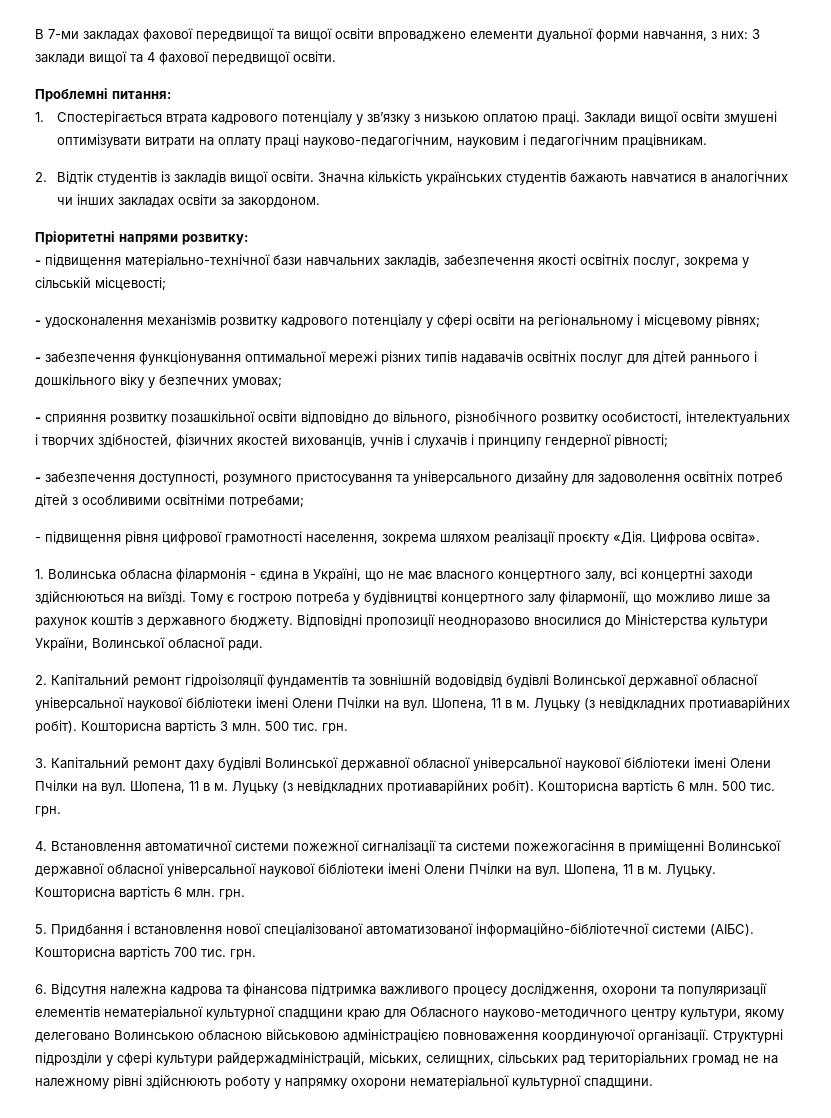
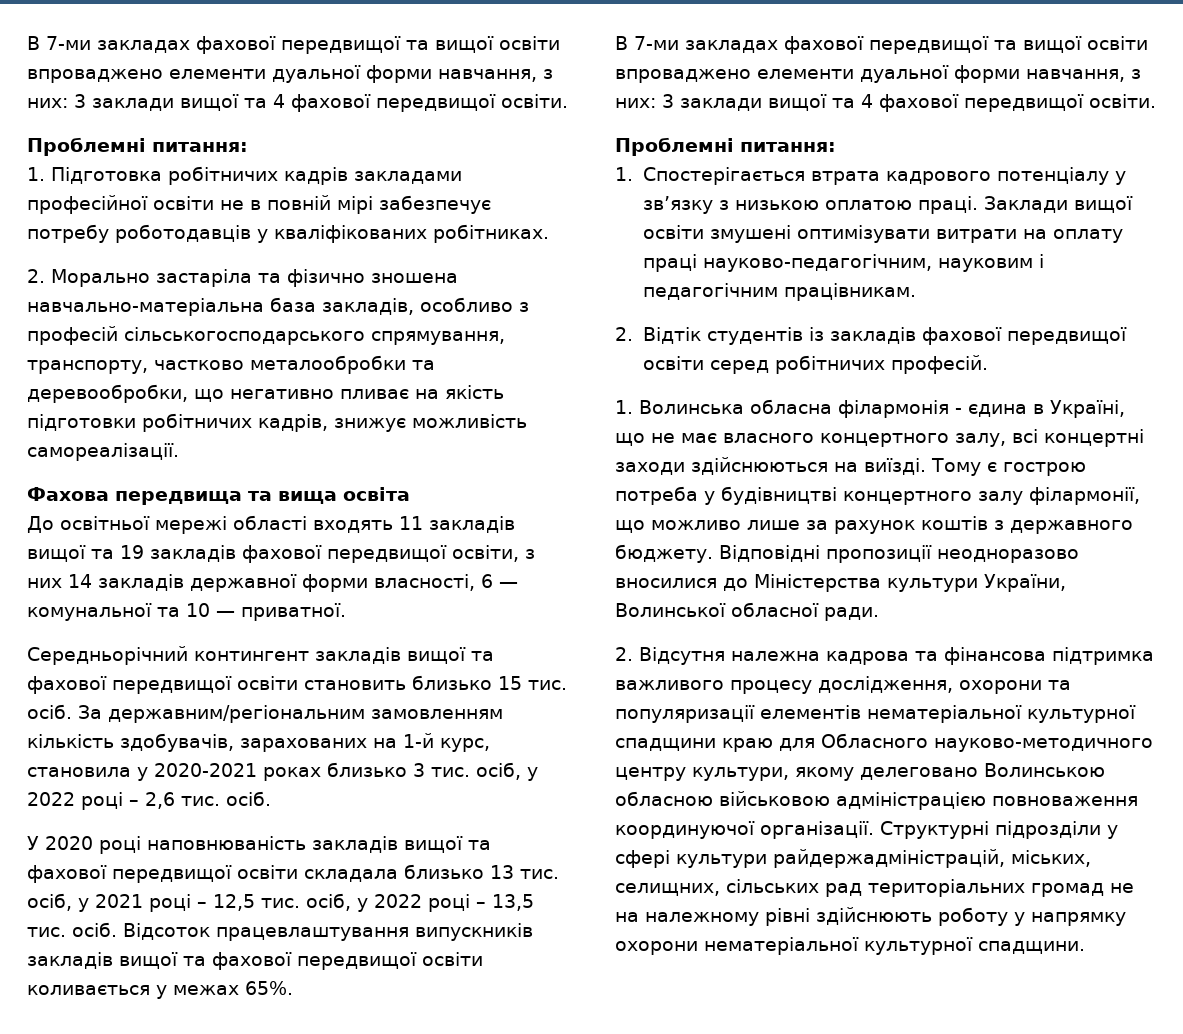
(171, 95) none -> [27,166,462,185] [27,195,491,214] [27,224,549,243] [27,269,458,287] [27,297,529,316] [27,326,505,345] [27,355,435,374] [27,384,504,403] [27,413,527,432] [27,443,179,461] [27,487,410,505] [27,515,515,534] [27,545,535,563] [27,574,518,592] [27,603,346,621] [27,646,494,665] [27,675,567,694] [27,704,503,723] [27,733,490,752] [27,762,538,781] [27,791,271,810] [27,836,491,854] [27,864,559,883] [27,893,534,912] [27,922,533,941] [27,952,483,970] [27,981,293,999] [615,36,1148,54] [615,65,1141,83] [615,94,1156,112] [615,137,836,156] // 1. Підготовка робітничих кадрів закладами професійної освіти не в повній мірі забезпечує потребу роботодавців у кваліфікованих робітниках. // 2. Морально застаріла та фізично зношена навчально-матеріальна база закладів, особливо з професій сільськогосподарського спрямування, транспорту, частково металообробки та деревообробки, що негативно пливає на якість підготовки робітничих кадрів, знижує можливість самореалізації. // Фахова передвища та вища освіта // До освітньої мережі області входять 11 закладів вищої та 19 закладів фахової передвищої освіти, з них 14 закладів державної форми власності, 6 — комунальної та 10 — приватної. // Середньорічний контингент закладів вищої та фахової передвищої освіти становить близько 15 тис. осіб. За державним/регіональним замовленням кількість здобувачів, зарахованих на 1-й курс, становила у 2020-2021 роках близько 3 тис. осіб, у 2022 році – 2,6 тис. осіб. // У 2020 році наповнюваність закладів вищої та фахової передвищої освіти складала близько 13 тис. осіб, у 2021 році – 12,5 тис. осіб, у 2022 році – 13,5 тис. осіб. Відсоток працевлаштування випускників закладів вищої та фахової передвищої освіти коливається у межах 65%. // В 7-ми закладах фахової передвищої та вищої освіти впроваджено елементи дуальної форми навчання, з них: 3 заклади вищої та 4 фахової передвищої освіти. // Проблемні питання:
[229,171,788,185] [56,194,320,208] [35,231,248,245] [35,254,749,268] [35,277,166,291] [35,314,760,328] [35,351,757,365] [35,374,282,388] [35,411,790,425] [35,434,668,448] [35,471,783,485] [35,494,304,508] [35,531,760,545] вищої освіти. Значна кількість українських студентів бажають навчатися в аналогічних чи інших закладах освіти за закордоном. // Пріоритетні напрями розвитку: // - підвищення матеріально-технічної бази навчальних закладів, забезпечення якості освітніх послуг, зокрема у сільській місцевості; // - удосконалення механізмів розвитку кадрового потенціалу у сфері освіти на регіональному і місцевому рівнях; // - забезпечення функціонування оптимальної мережі різних типів надавачів освітніх послуг для дітей раннього і дошкільного віку у безпечних умовах; // - сприяння розвитку позашкільної освіти відповідно до вільного, різнобічного розвитку особистості, інтелектуальних і творчих здібностей, фізичних якостей вихованців, учнів і слухачів і принципу гендерної рівності; // - забезпечення доступності, розумного пристосування та універсального дизайну для задоволення освітніх потреб дітей з особливими освітніми потребами; // - підвищення рівня цифрової грамотності населення, зокрема шляхом реалізації проєкту «Дія. Цифрова освіта». -> [921,327,1127,345] [642,355,988,374] фахової передвищої освіти серед робітничих професій.
[51,674,758,688] [35,697,790,711] [35,720,348,734] [35,757,771,771] [35,780,775,794] [35,806,61,817] [35,840,781,854] [35,863,716,877] [35,886,245,900] [35,923,754,937] [35,946,256,960] [35,984,47,994] Капітальний ремонт гідроізоляції фундаментів та зовнішній водовідвід будівлі Волинської державної обласної універсальної наукової бібліотеки імені Олени Пчілки на вул. Шопена, 11 в м. Луцьку (з невідкладних протиаварійних робіт). Кошторисна вартість 3 млн. 500 тис. грн. // 3. Капітальний ремонт даху будівлі Волинської державної обласної універсальної наукової бібліотеки імені Олени Пчілки на вул. Шопена, 11 в м. Луцьку (з невідкладних протиаварійних робіт). Кошторисна вартість 6 млн. 500 тис. грн. // 4. Встановлення автоматичної системи пожежної сигналізації та системи пожежогасіння в приміщенні Волинської державної обласної універсальної наукової бібліотеки імені Олени Пчілки на вул. Шопена, 11 в м. Луцьку. Кошторисна вартість 6 млн. грн. // 5. Придбання і встановлення нової спеціалізованої автоматизованої інформаційно-бібліотечної системи (АІБС). Кошторисна вартість 700 тис. грн. // 6. -> (633, 654) none

